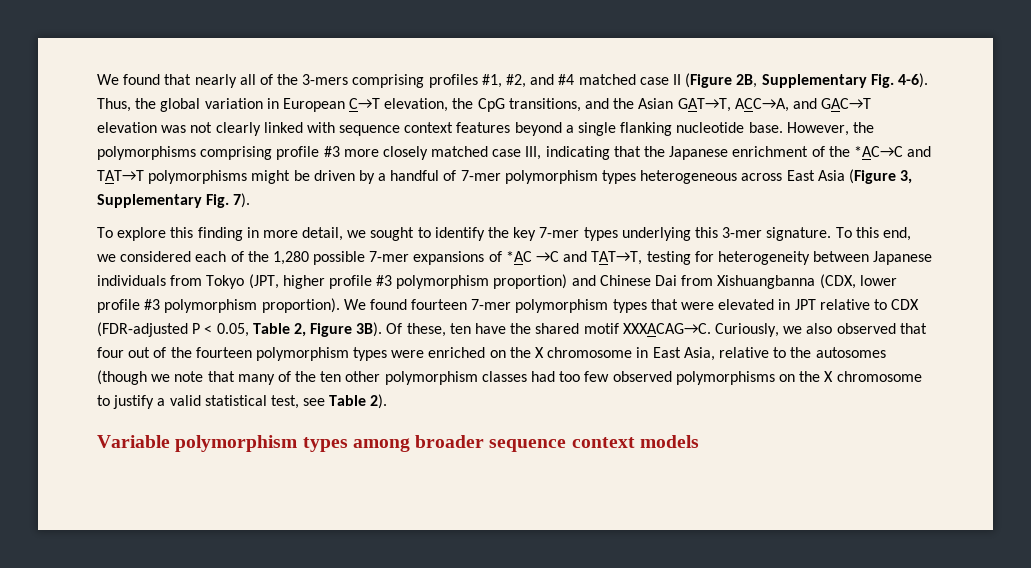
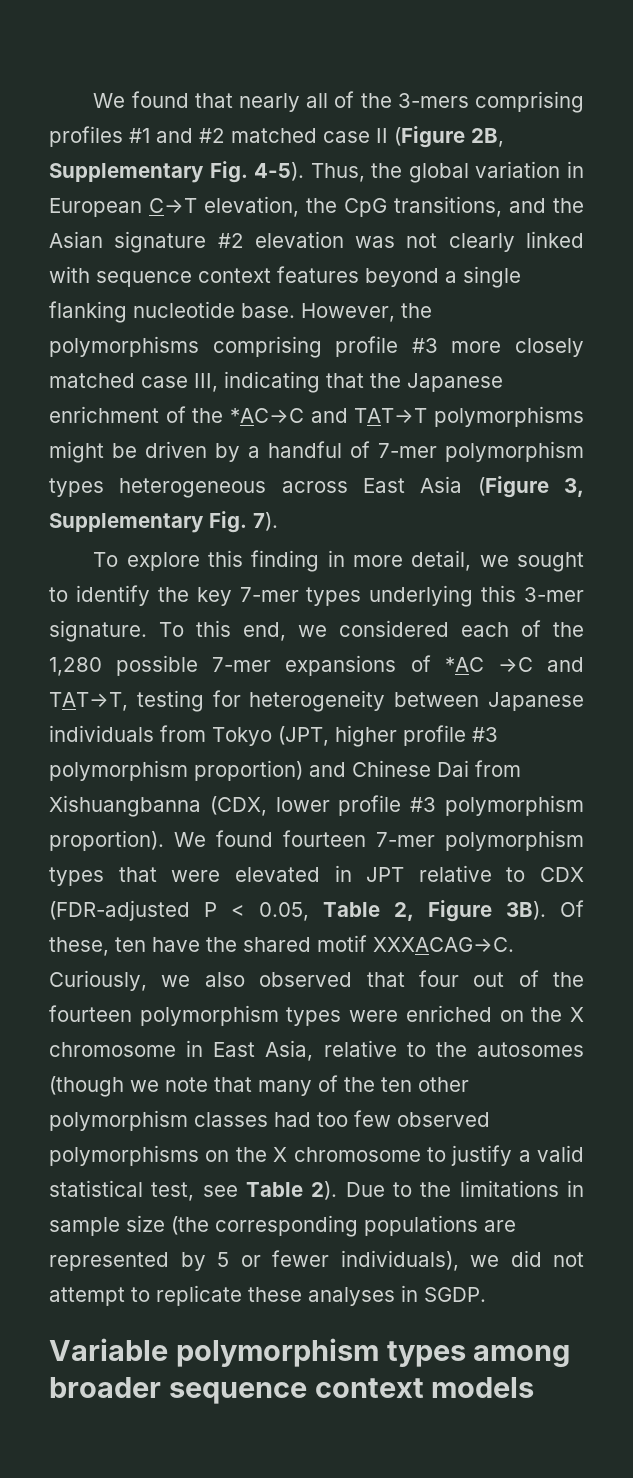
[481,74,575,88] #1, #2, and #4 -> [129,128,225,143] #1 and #2
[897,73,928,88] 4-6). -> [254,162,305,181] 4-5).
[677,98,872,112] GAT→T, ACC→A, and GAC→T -> [114,231,244,253] signature #2
(388, 401) none -> [345,1180,584,1197] [49,1215,516,1237] [49,1250,584,1271] [49,1285,486,1306] Due to the limitations in sample size (the corresponding populations are represented by 5 or fewer individuals), we did not attempt to replicate these analyses in SGDP.

